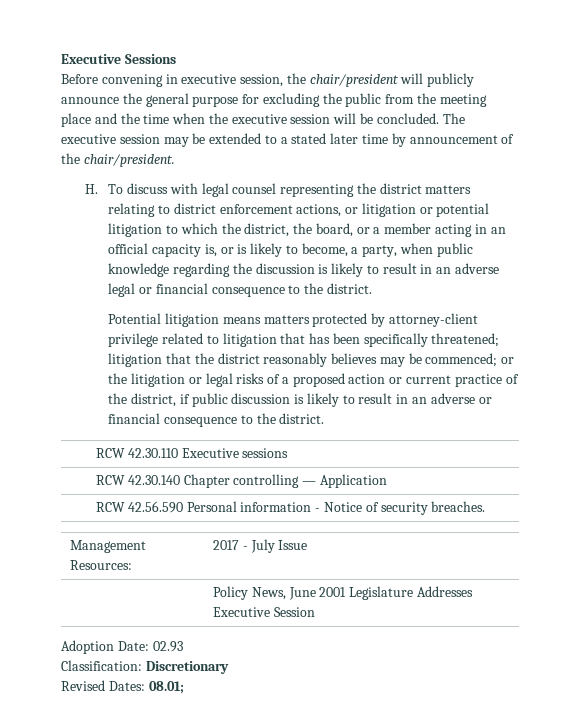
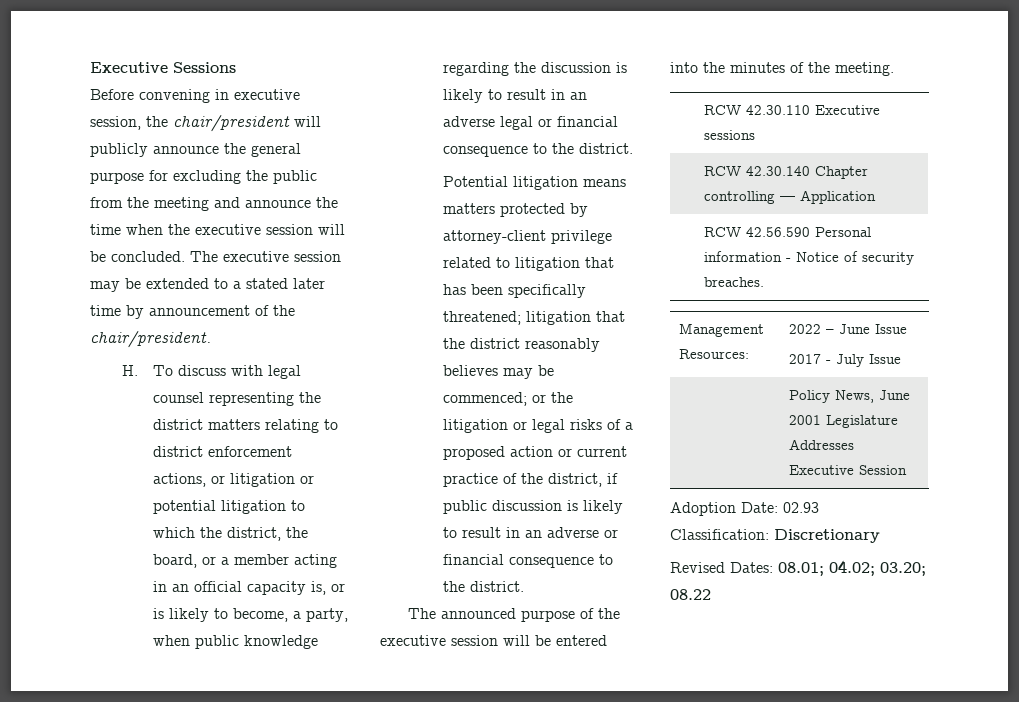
[61,113,117,127] place and -> [214,197,311,208] and announce
(325, 418) none -> [408,608,621,622] [380,635,607,646] [670,62,894,76] // The announced purpose of the executive session will be entered into the minutes of the meeting.
(133, 565) none -> [788,324,907,334] 2022 – June Issue //
(184, 687) none -> [829,560,926,576] [670,589,711,600] 04.02; 03.20; 08.22

